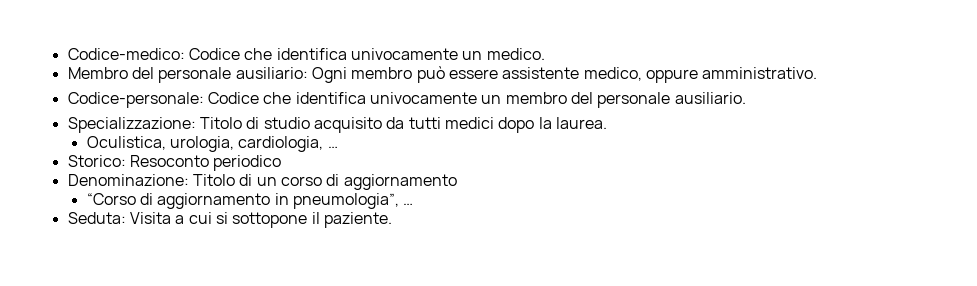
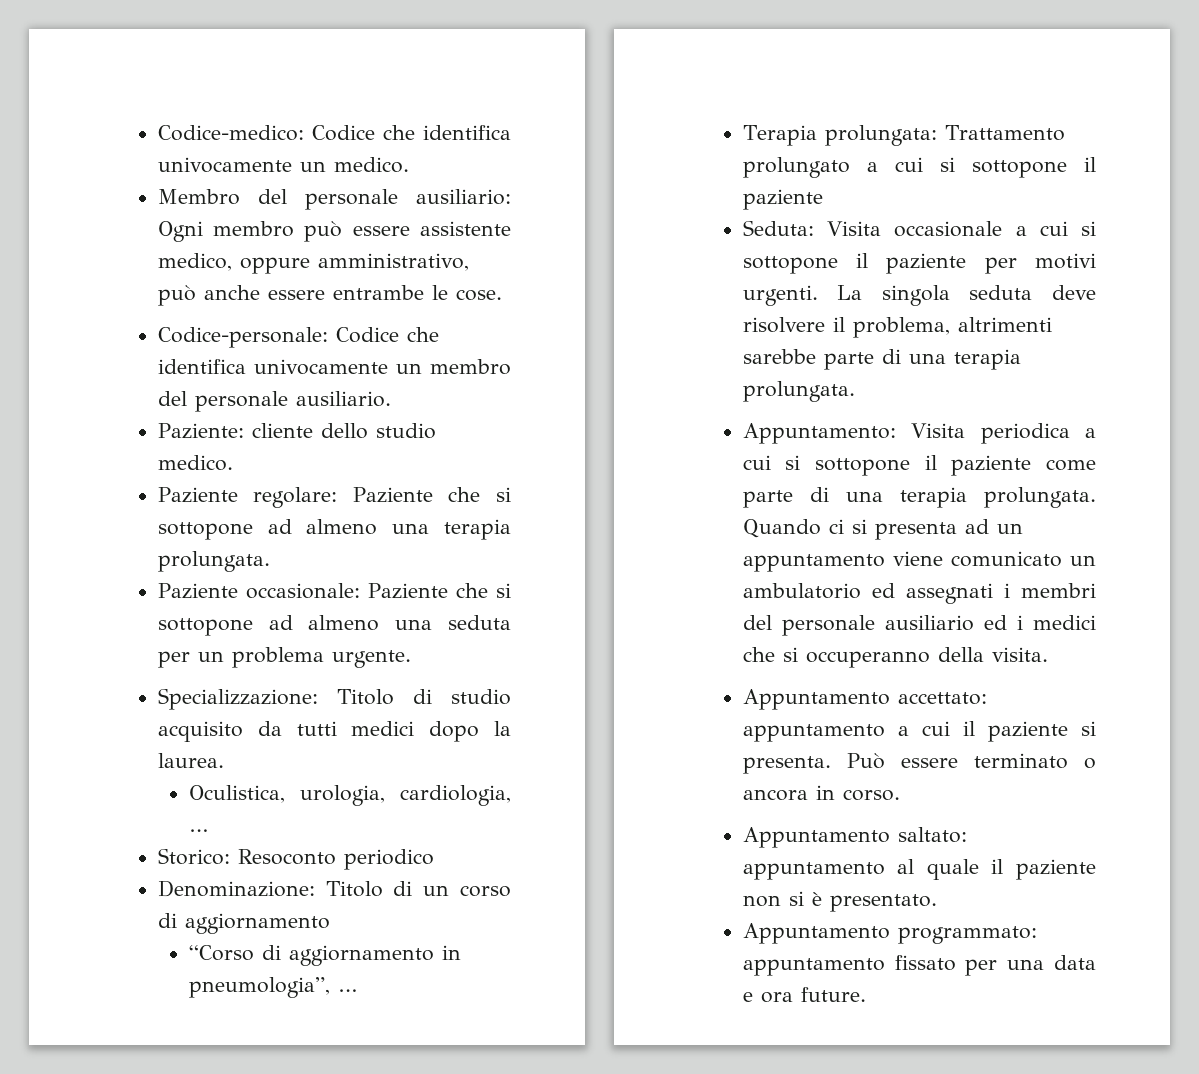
[702,67,818,79] amministrativo. -> [317,253,469,271] [157,285,502,306] amministrativo, può anche essere entrambe le cose.
(746, 98) none -> [157,423,436,439] [157,455,233,471] [157,487,511,508] [157,519,511,540] [157,551,270,572] [157,583,511,599] [157,615,511,636] [157,647,411,668] // Paziente: cliente dello studio medico. // Paziente regolare: Paziente che si sottopone ad almeno una terapia prolungata. // Paziente occasionale: Paziente che si sottopone ad almeno una seduta per un problema urgente.
[67,212,392,228] Seduta: Visita a cui si sottopone il paziente. -> [742,125,1065,146] [742,157,1096,178] [742,189,823,210] [742,220,1096,237] [742,253,1096,274] [742,285,1096,306] [742,317,1052,338] [742,349,1021,370] [742,381,855,402] [742,423,1096,444] [742,455,1096,476] [742,487,1096,508] [742,519,1023,540] [742,551,1096,572] [742,583,1096,604] [742,615,1096,636] [742,647,1048,668] [742,689,987,710] [742,721,1096,742] [742,753,1096,774] [742,785,900,801] [742,827,967,848] [742,859,1096,880] [742,891,937,912] [742,923,1037,944] [742,955,1096,976] [742,987,866,1003] Terapia prolungata: Trattamento prolungato a cui si sottopone il paziente // Seduta: Visita occasionale a cui si sottopone il paziente per motivi urgenti. La singola seduta deve risolvere il problema, altrimenti sarebbe parte di una terapia prolungata. // Appuntamento: Visita periodica a cui si sottopone il paziente come parte di una terapia prolungata. Quando ci si presenta ad un appuntamento viene comunicato un ambulatorio ed assegnati i membri del personale ausiliario ed i medici che si occuperanno della visita. // Appuntamento accettato: appuntamento a cui il paziente si presenta. Può essere terminato o ancora in corso. // Appuntamento saltato: appuntamento al quale il paziente non si è presentato. // Appuntamento programmato: appuntamento fissato per una data e ora future.

